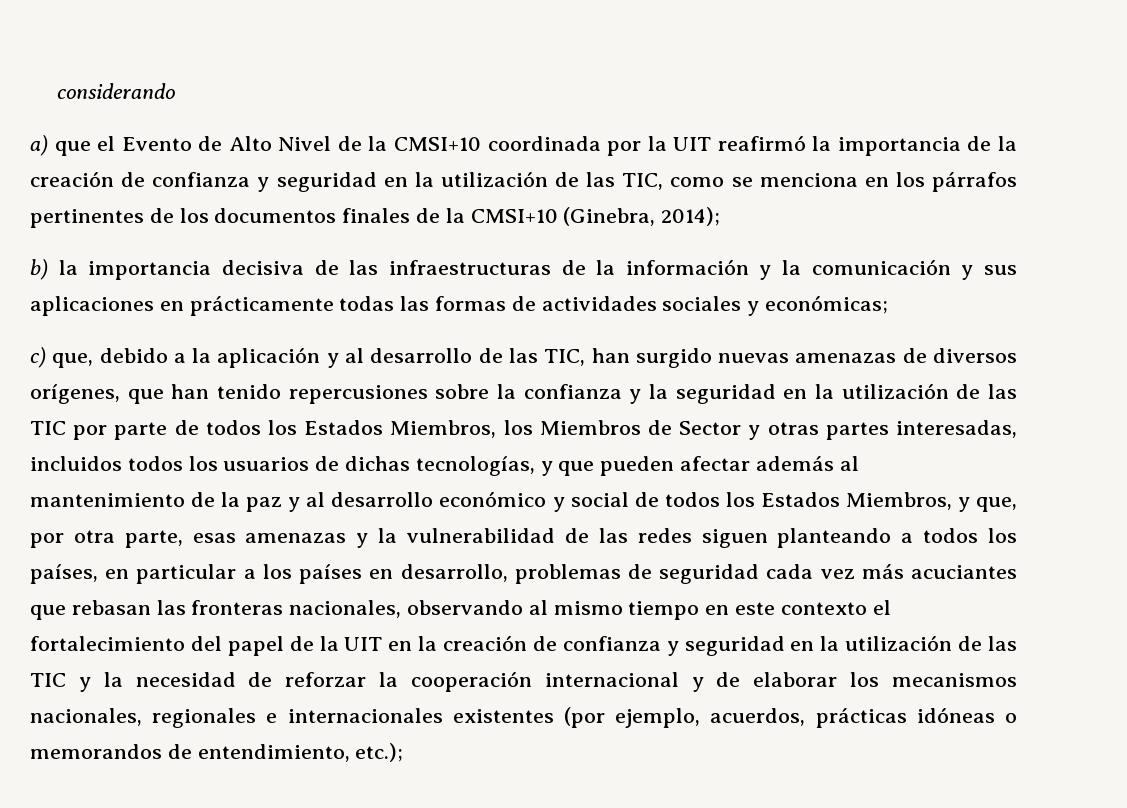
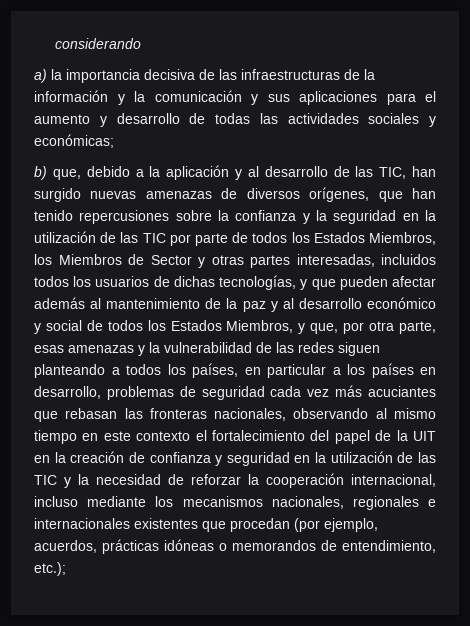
[54,135,1017,156] [30,171,1017,192] [30,207,721,228] [30,259,48,280] que el Evento de Alto Nivel de la CMSI+10 coordinada por la UIT reafirmó la importancia de la creación de confianza y seguridad en la utilización de las TIC, como se menciona en los párrafos pertinentes de los documentos finales de la CMSI+10 (Ginebra, 2014); // b) -> (47, 76) none
[159,296,536,316] en prácticamente todas las formas de -> [386,91,436,105] [34,113,278,127] para el aumento y desarrollo de todas las
[30,347,46,368] c) -> [34,166,47,180] b)
[544,672,838,692] internacional y de elaborar -> [351,474,436,487] [34,496,147,507] internacional, incluso mediante
(554, 716) none -> [202,518,290,532] que procedan

